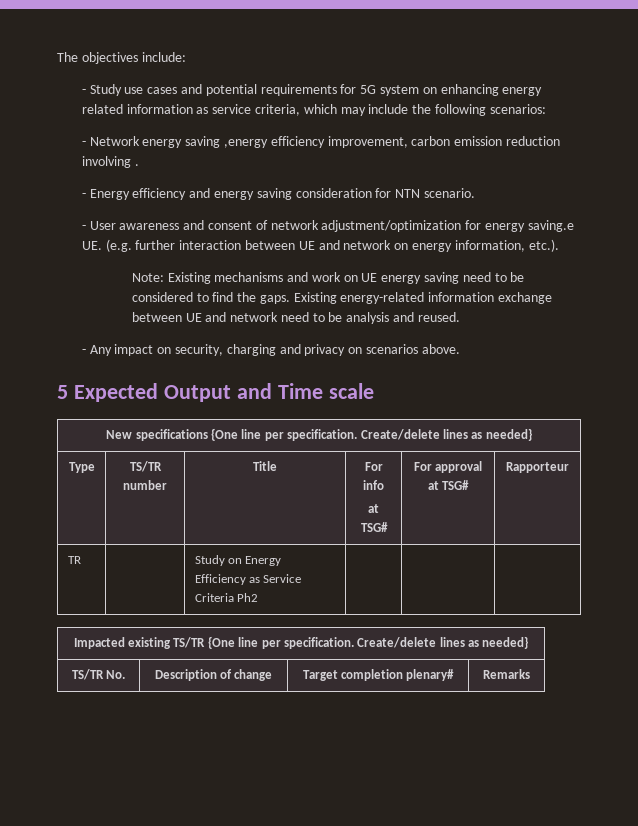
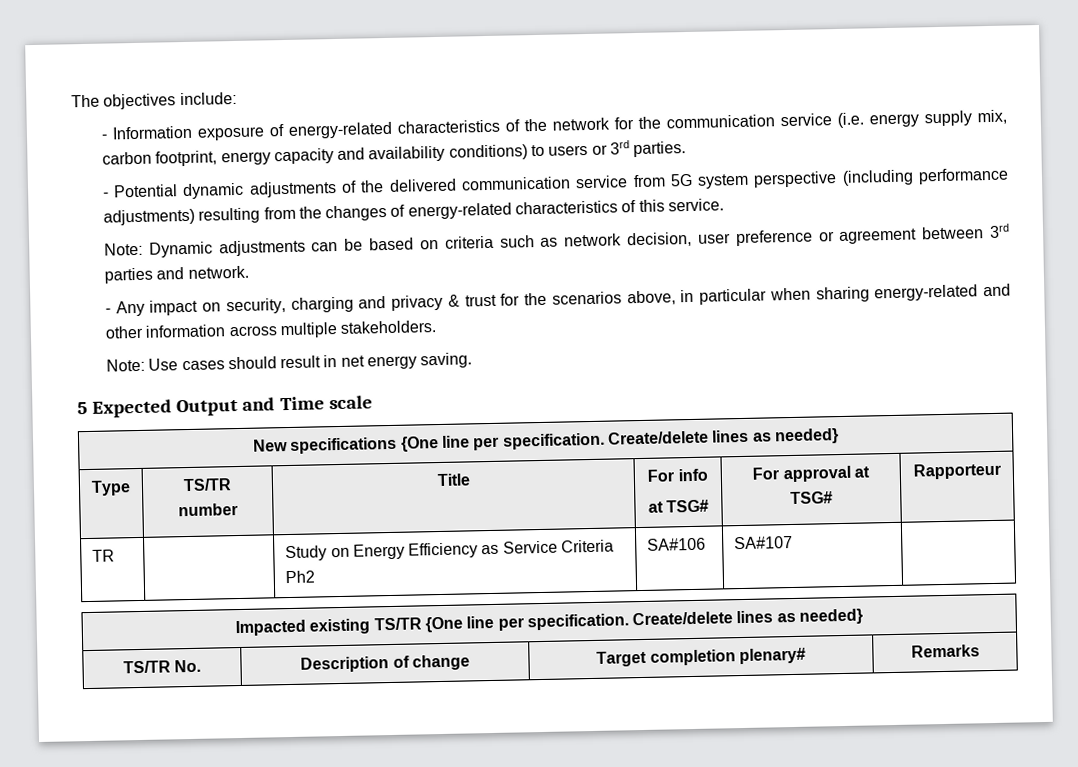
[89,84,543,96] [81,104,546,116] [81,136,560,148] [81,156,139,168] [81,188,475,200] [81,220,574,232] [81,239,559,252] [131,272,525,284] [131,292,553,304] [131,312,460,324] Study use cases and potential requirements for 5G system on enhancing energy related information as service criteria, which may include the following scenarios: // - Network energy saving ,energy efficiency improvement, carbon emission reduction involving . // - Energy efficiency and energy saving consideration for NTN scenario. // - User awareness and consent of network adjustment/optimization for energy saving.e UE. (e.g. further interaction between UE and network on energy information, etc.). // Note: Existing mechanisms and work on UE energy saving need to be considered to find the gaps. Existing energy-related information exchange between UE and network need to be analysis and reused. -> [111,109,1007,141] [101,140,687,167] [102,167,1009,200] [102,198,725,226] [103,223,1011,258] [103,265,249,284] Information exposure of energy-related characteristics of the network for the communication service (i.e. energy supply mix, carbon footprint, energy capacity and availability conditions) to users or 3rd parties. // - Potential dynamic adjustments of the delivered communication service from 5G system perspective (including performance adjustments) resulting from the changes of energy-related characteristics of this service. // Note: Dynamic adjustments can be based on criteria such as network decision, user preference or agreement between 3rd parties and network.
[348,344,460,354] on scenarios above. -> [447,283,1011,307] [104,320,437,339] [105,352,473,372] & trust for the scenarios above, in particular when sharing energy-related and other information across multiple stakeholders. // Note: Use cases should result in net energy saving.
(259, 597) | -> [647,537,707,551] [734,535,794,550] SA#106 | SA#107

